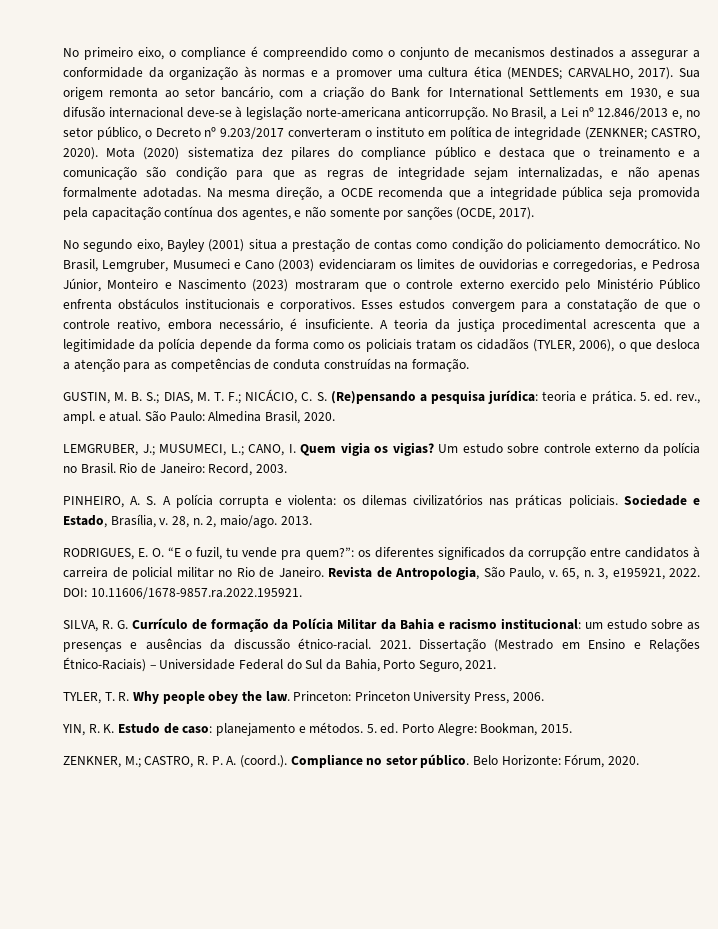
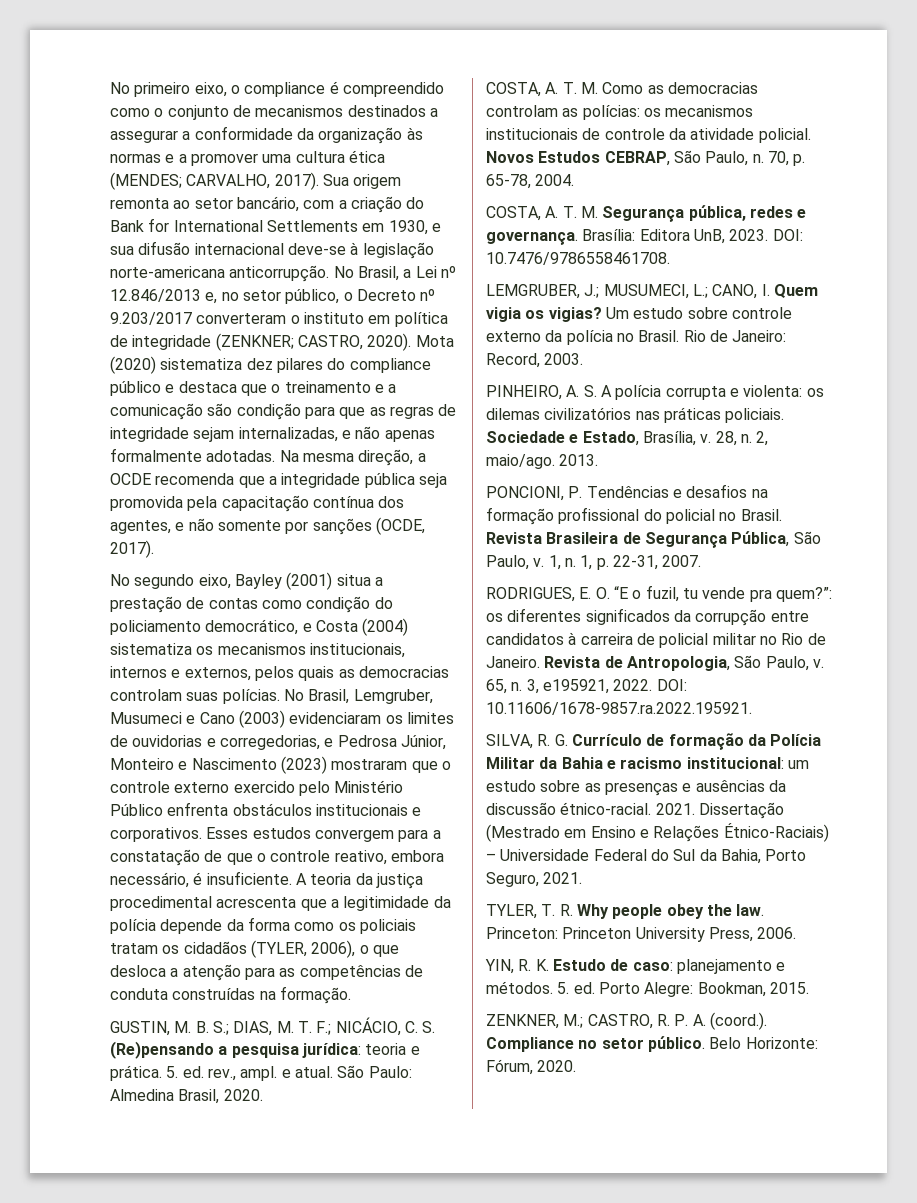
[604,238,680,250] democrático. -> [205,618,409,636] [110,643,405,658] [110,666,449,681] [110,689,280,704] democrático, e Costa (2004) sistematiza os mecanismos institucionais, internos e externos, pelos quais as democracias controlam suas polícias.
(335, 416) none -> [486,82,758,97] [486,105,754,120] [486,128,811,143] [486,150,806,166] [486,174,575,189] [486,205,807,222] [486,229,803,245] [486,252,670,265] // COSTA, A. T. M. Como as democracias controlam as polícias: os mecanismos institucionais de controle da atividade policial. Novos Estudos CEBRAP, São Paulo, n. 70, p. 65-78, 2004. // COSTA, A. T. M. Segurança pública, redes e governança. Brasília: Editora UnB, 2023. DOI: 10.7476/9786558461708.
(312, 520) none -> [486,484,768,501] [486,507,782,525] [486,531,821,548] [486,555,702,570] // PONCIONI, P. Tendências e desafios na formação profissional do policial no Brasil. Revista Brasileira de Segurança Pública, São Paulo, v. 1, n. 1, p. 22-31, 2007.

